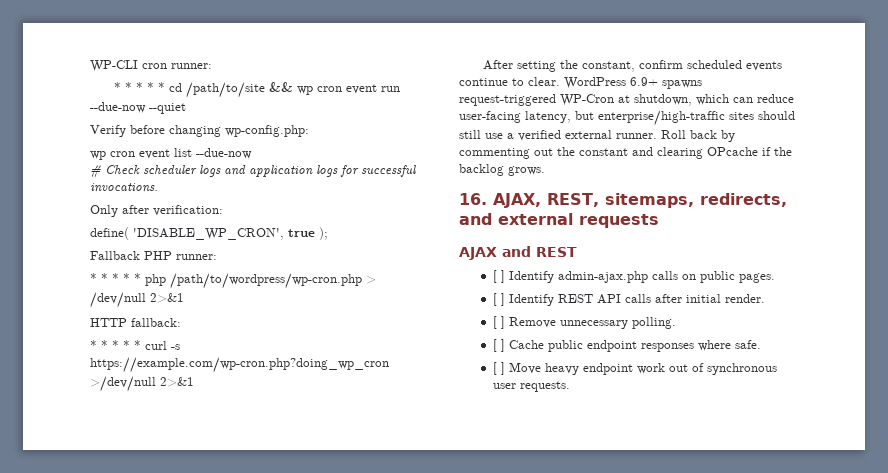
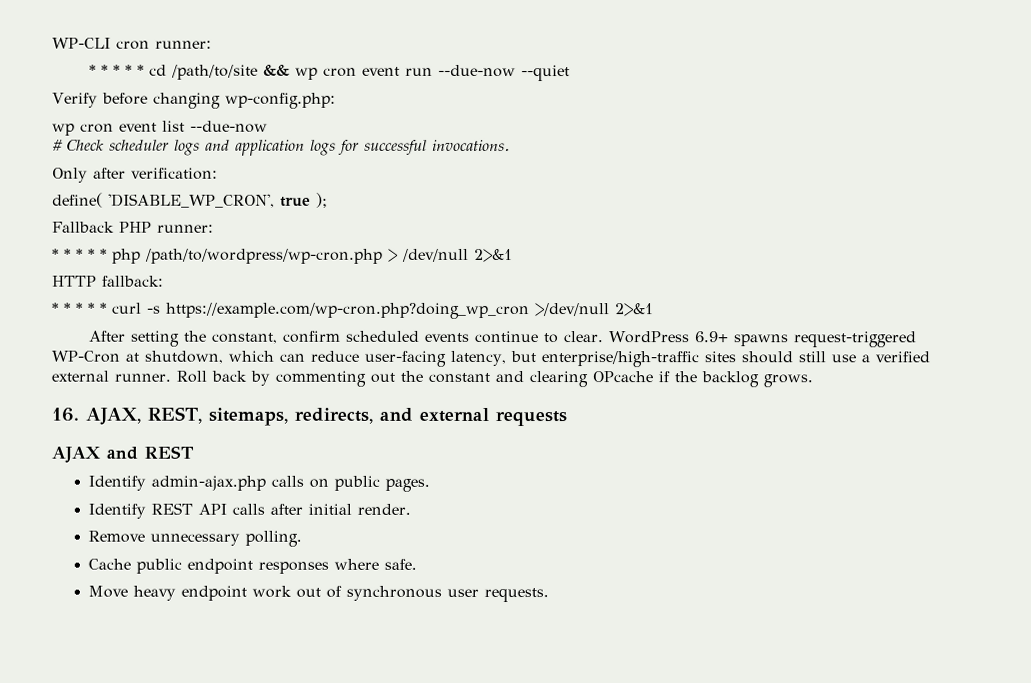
[492,270,505,283] [ ] -> (194, 452) none
[492,293,505,306] [ ] -> (431, 485) none
[492,316,505,329] [ ] -> (412, 509) none
[492,339,505,352] [ ] -> (303, 538) none
[492,362,505,375] [ ] -> (418, 564) none

